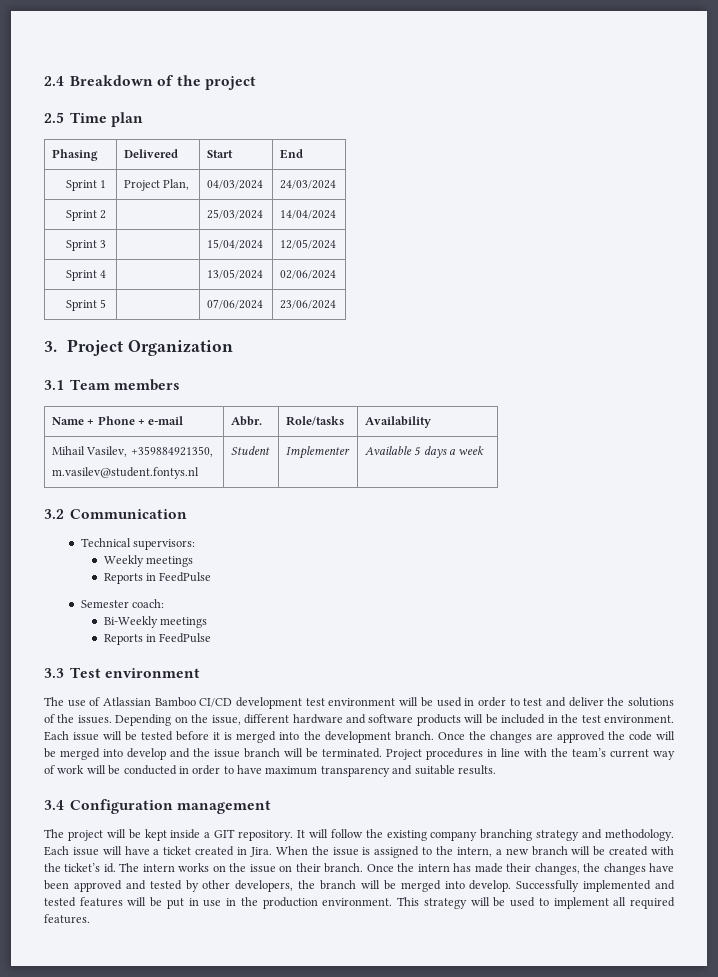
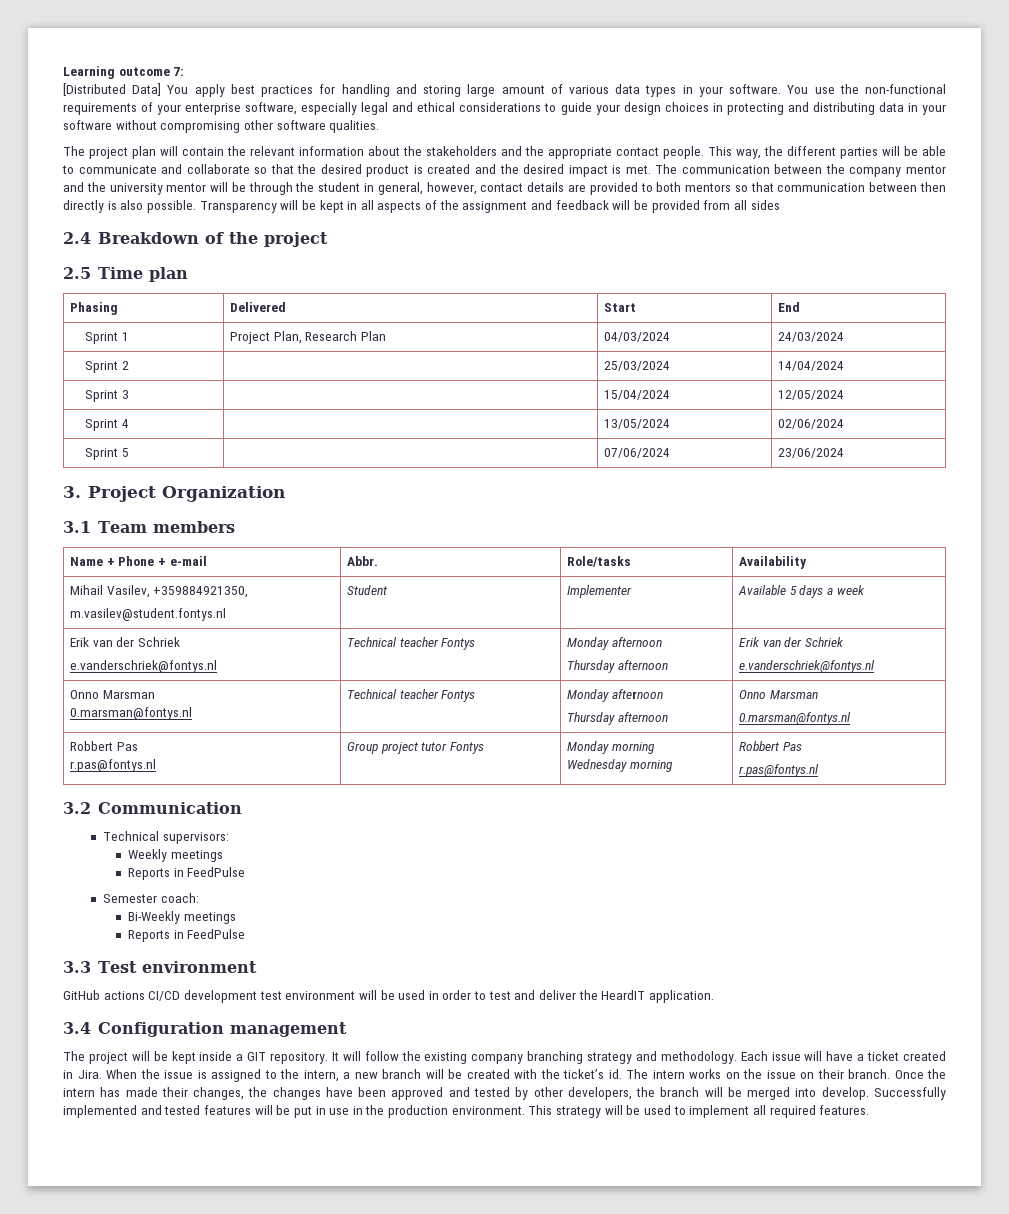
(44, 81) none -> [63,66,185,79] [63,83,947,97] [63,102,946,115] [63,120,380,133] [63,146,946,159] [62,164,946,177] [63,182,946,195] [63,200,780,213] Learning outcome 7: // [Distributed Data] You apply best practices for handling and storing large amount of various data types in your software. You use the non-functional requirements of your enterprise software, especially legal and ethical considerations to guide your design choices in protecting and distributing data in your software without compromising other software qualities. // The project plan will contain the relevant information about the stakeholders and the appropriate contact people. This way, the different parties will be able to communicate and collaborate so that the desired product is created and the desired impact is met. The communication between the company mentor and the university mentor will be through the student in general, however, contact details are provided to both mentors so that communication between then directly is also possible. Transparency will be kept in all aspects of the assignment and feedback will be provided from all sides //
(190, 184) none -> [305,331,386,341] Research Plan
(485, 450) none -> [69,637,180,647] [69,660,217,673] [346,637,476,650] [566,637,662,650] [566,660,668,673] [738,637,844,647] [738,660,875,673] [69,690,155,699] [69,707,192,720] [346,689,476,702] [566,689,663,702] [566,712,668,725] [738,690,818,699] [738,712,851,725] [69,741,138,751] [69,759,156,772] [346,742,484,754] [566,741,655,754] [566,759,673,772] [738,741,802,751] [738,764,819,777] // Erik van der Schriek // e.vanderschriek@fontys.nl | Technical teacher Fontys | Monday afternoon // Thursday afternoon | Erik van der Schriek // e.vanderschriek@fontys.nl // Onno Marsman // 0.marsman@fontys.nl | Technical teacher Fontys | Monday afternoon // Thursday afternoon | Onno Marsman // 0.marsman@fontys.nl // Robbert Pas // r.pas@fontys.nl | Group project tutor Fontys | Monday morning // Wednesday morning | Robbert Pas // r.pas@fontys.nl
[44,697,196,707] The use of Atlassian Bamboo -> [63,990,145,1000] GitHub actions
[628,697,674,707] [44,714,675,726] [44,731,675,743] [44,748,675,760] [44,765,496,777] solutions of the issues. Depending on the issue, different hardware and software products will be included in the test environment. Each issue will be tested before it is merged into the development branch. Once the changes are approved the code will be merged into develop and the issue branch will be terminated. Project procedures in line with the team’s current way of work will be conducted in order to have maximum transparency and suitable results. -> [601,990,714,1003] HeardIT application.

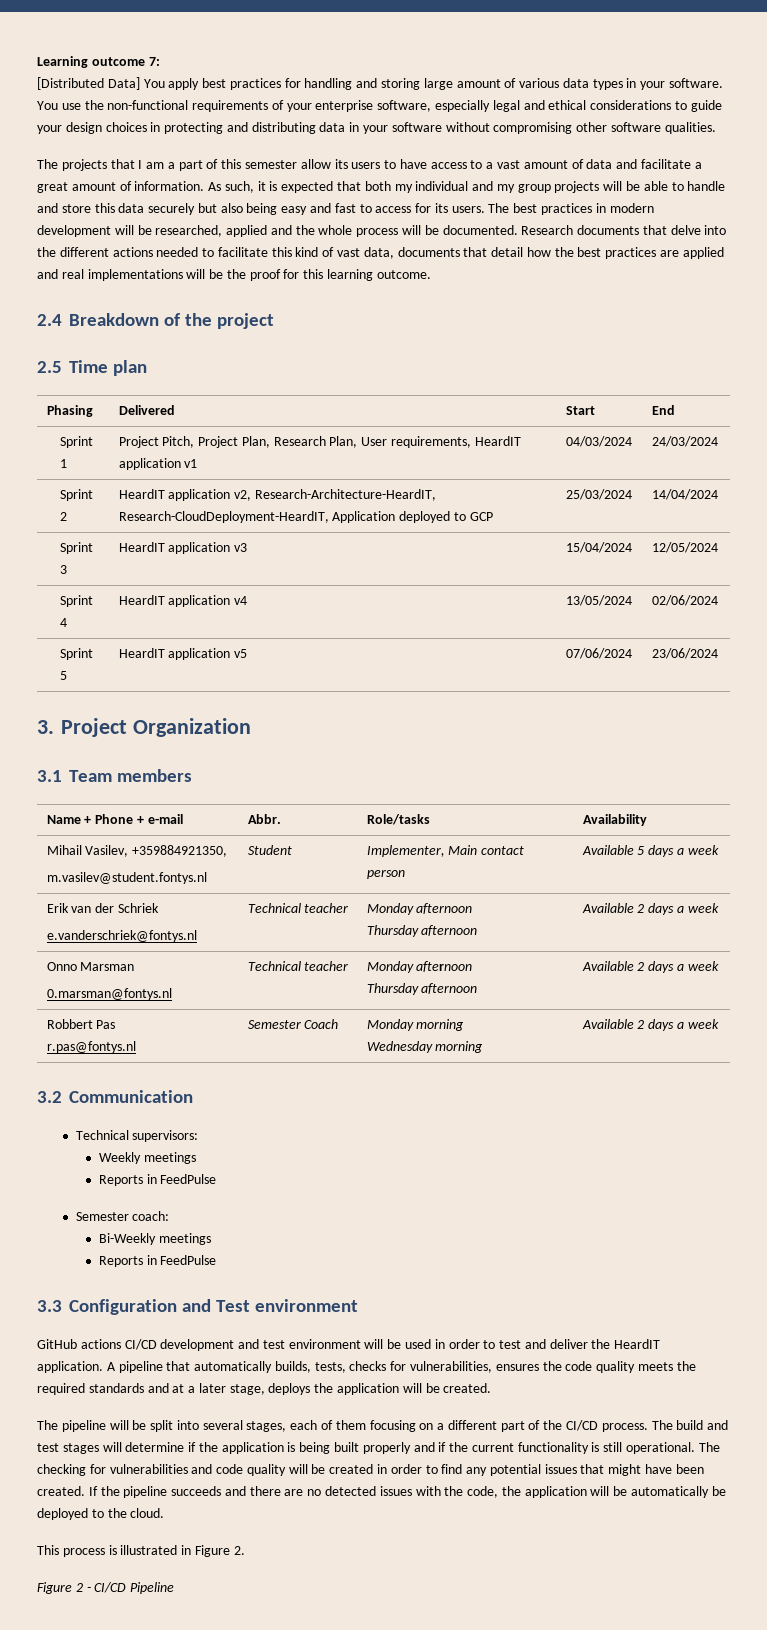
[89,146,946,159] [62,164,946,177] [63,182,946,195] [63,200,780,213] project plan will contain the relevant information about the stakeholders and the appropriate contact people. This way, the different parties will be able to communicate and collaborate so that the desired product is created and the desired impact is met. The communication between the company mentor and the university mentor will be through the student in general, however, contact details are provided to both mentors so that communication between then directly is also possible. Transparency will be kept in all aspects of the assignment and feedback will be provided from all sides -> [61,159,702,171] [37,181,726,193] [37,203,654,215] [37,225,727,237] [37,247,724,259] [37,269,431,281] projects that I am a part of this semester allow its users to have access to a vast amount of data and facilitate a great amount of information. As such, it is expected that both my individual and my group projects will be able to handle and store this data securely but also being easy and fast to access for its users. The best practices in modern development will be researched, applied and the whole process will be documented. Research documents that delve into the different actions needed to facilitate this kind of vast data, documents that detail how the best practices are applied and real implementations will be the proof for this learning outcome.
[273,331,386,344] [603,332,670,342] [777,332,844,342] [84,361,129,373] Plan, Research Plan | 04/03/2024 | 24/03/2024 // Sprint 2 | -> [162,436,521,448] [118,458,198,470] [565,436,632,447] [651,436,718,447] [60,489,94,501] [60,512,68,521] [118,489,436,501] [118,511,493,523] Pitch, Project Plan, Research Plan, User requirements, HeardIT application v1 | 04/03/2024 | 24/03/2024 // Sprint 2 | HeardIT application v2, Research-Architecture-HeardIT, Research-CloudDeployment-HeardIT, Application deployed to GCP
(129, 394) none -> [118,542,248,554] HeardIT application v3
(129, 423) none -> [118,595,248,607] HeardIT application v4
(129, 452) none -> [118,648,248,660] HeardIT application v5
[566,585,632,598] Implementer -> [366,845,525,857] [366,869,405,879] Implementer, Main contact person
[441,638,476,650] [566,637,662,650] [566,660,668,673] [738,637,844,647] [738,660,875,673] Fontys | Monday afternoon // Thursday afternoon | Erik van der Schriek // e.vanderschriek@fontys.nl -> [366,903,473,915] [366,925,478,937] [581,903,719,915] | Monday afternoon // Thursday afternoon | Available 2 days a week
[441,690,476,702] [566,689,663,702] [566,712,668,725] [738,690,818,699] [738,712,851,725] Fontys | Monday afternoon // Thursday afternoon | Onno Marsman // 0.marsman@fontys.nl -> [366,961,473,973] [366,983,478,995] [581,961,719,973] | Monday afternoon // Thursday afternoon | Available 2 days a week
[346,742,484,754] Group project tutor Fontys -> [247,1019,339,1029] Semester Coach
[738,741,802,751] [738,764,819,777] Robbert Pas // r.pas@fontys.nl -> [581,1019,719,1031] Available 2 days a week
(91, 967) none -> [69,1299,212,1315] Configuration and
(257, 996) none -> [238,1339,260,1349] and
[63,1022,347,1037] [63,1051,946,1064] [63,1069,946,1082] [63,1087,946,1100] [63,1105,870,1118] // 3.4 Configuration management // The project will be kept inside a GIT repository. It will follow the existing company branching strategy and methodology. Each issue will have a ticket created in Jira. When the issue is assigned to the intern, a new branch will be created with the ticket’s id. The intern works on the issue on their branch. Once the intern has made their changes, the changes have been approved and tested by other developers, the branch will be merged into develop. Successfully implemented and tested features will be put in use in the production environment. This strategy will be used to implement all required features. -> [106,1361,696,1373] [37,1383,492,1395] [37,1420,729,1432] [37,1442,720,1454] [37,1464,704,1476] [37,1486,726,1498] [37,1508,165,1520] [37,1545,245,1557] [37,1582,175,1594] A pipeline that automatically builds, tests, checks for vulnerabilities, ensures the code quality meets the required standards and at a later stage, deploys the application will be created. // The pipeline will be split into several stages, each of them focusing on a different part of the CI/CD process. The build and test stages will determine if the application is being built properly and if the current functionality is still operational. The checking for vulnerabilities and code quality will be created in order to find any potential issues that might have been created. If the pipeline succeeds and there are no detected issues with the code, the application will be automatically be deployed to the cloud. // This process is illustrated in Figure 2. // Figure 2 - CI/CD Pipeline

